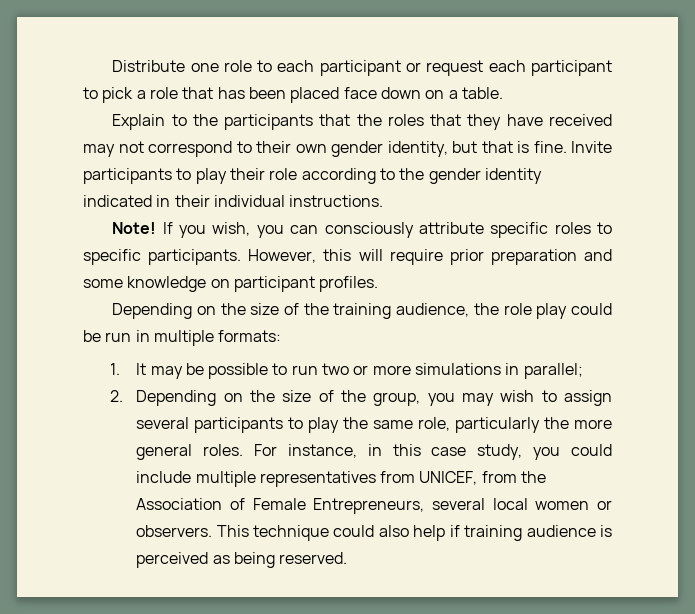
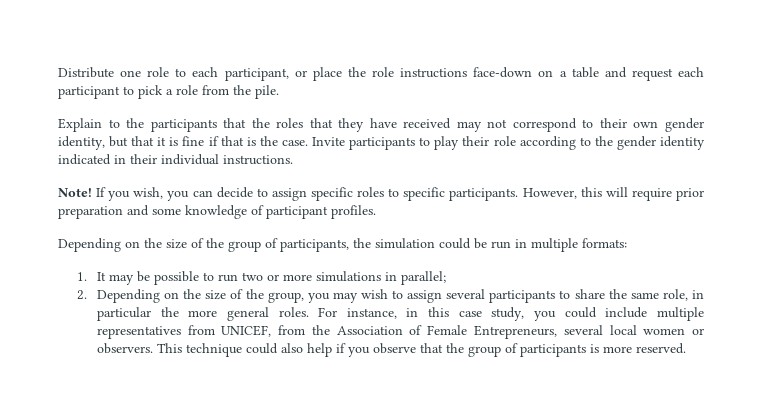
[319,60,422,76] participant or -> [224,67,627,81] participant, or place the role instructions face-down on a table and
[182,87,503,103] that has been placed face down on a table. -> [202,85,279,99] from the pile.
[517,141,567,153] is fine. -> [157,136,308,146] it is fine if that is the case.
[324,222,484,238] consciously attribute -> [216,187,307,201] decide to assign
[210,279,230,288] on -> [251,205,264,215] of
[333,303,568,319] training audience, the role play -> [228,238,435,252] group of participants, the simulation
[308,417,340,433] play -> [574,289,605,299] share
[455,417,541,433] particularly -> [691,290,704,299] [96,307,151,321] in particular
[464,525,613,541] [136,552,275,568] training audience is perceived as being -> [347,343,632,357] you observe that the group of participants is more

